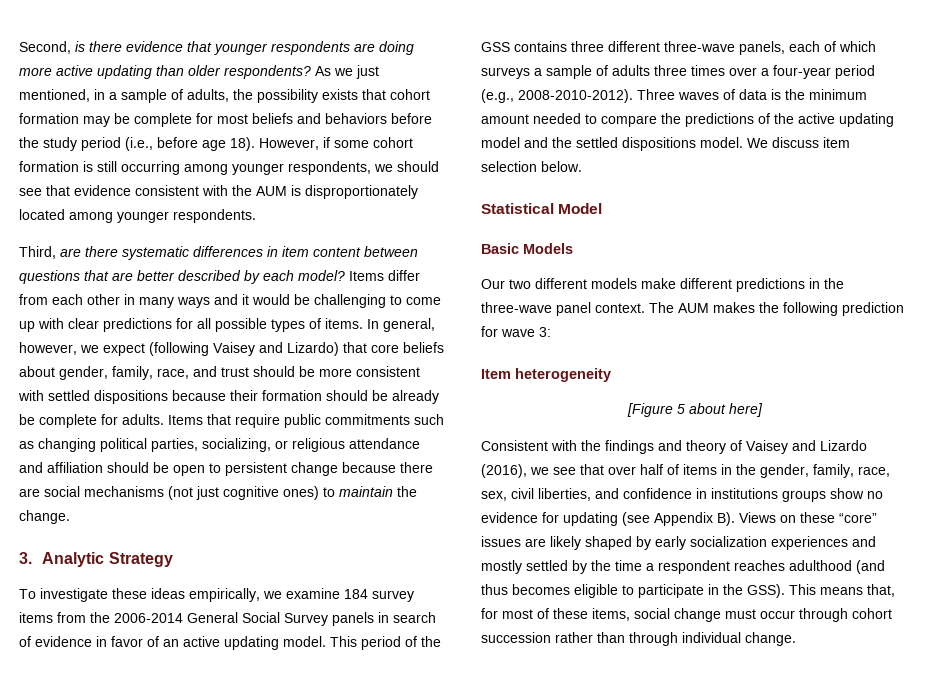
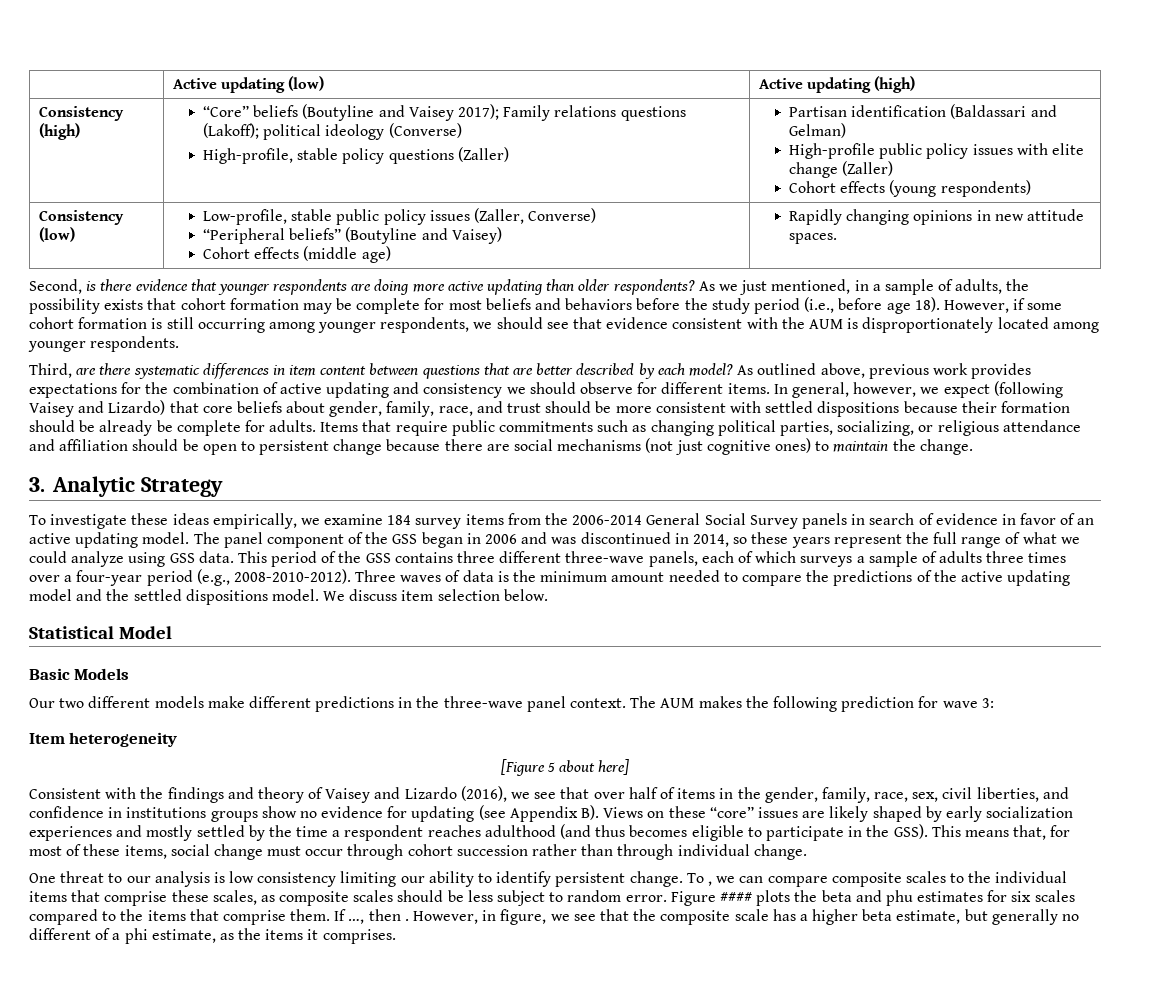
(19, 47) none -> [173,76,325,93] [759,76,916,93] [39,106,125,121] [39,123,81,140] [203,104,686,121] [203,123,462,140] [203,147,509,164] [789,104,1057,119] [789,123,847,138] [789,143,1085,159] [789,161,894,178] [789,180,1031,197] [39,210,125,225] [39,227,76,242] [203,208,597,225] [203,227,502,244] [203,246,391,263] [789,209,1085,225] [789,233,838,244] | Active updating (low) | Active updating (high) // Consistency (high) | “Core” beliefs (Boutyline and Vaisey 2017); Family relations questions (Lakoff); political ideology (Converse) // High-profile, stable policy questions (Zaller) | Partisan identification (Baldassari and Gelman) // High-profile public policy issues with elite change (Zaller) // Cohort effects (young respondents) // Consistency (low) | Low-profile, stable public policy issues (Zaller, Converse) // “Peripheral beliefs” (Boutyline and Vaisey) // Cohort effects (middle age) | Rapidly changing opinions in new attitude spaces. //
[349,270,420,281] [19,294,441,308] [19,318,321,332] Items differ from each other in many ways and it would be challenging to come up with clear predictions for all possible types of -> [737,363,1032,379] [29,382,724,398] As outlined above, previous work provides expectations for the combination of active updating and consistency we should observe for different
(326, 641) none -> [193,532,1080,548] [29,551,234,567] The panel component of the GSS began in 2006 and was discontinued in 2014, so these years represent the full range of what we could analyze using GSS data.
(796, 639) none -> [29,871,1068,887] [29,890,1075,906] [29,909,1079,925] [29,928,396,944] // One threat to our analysis is low consistency limiting our ability to identify persistent change. To , we can compare composite scales to the individual items that comprise these scales, as composite scales should be less subject to random error. Figure #### plots the beta and phu estimates for six scales compared to the items that comprise them. If …, then . However, in figure, we see that the composite scale has a higher beta estimate, but generally no different of a phi estimate, as the items it comprises.

